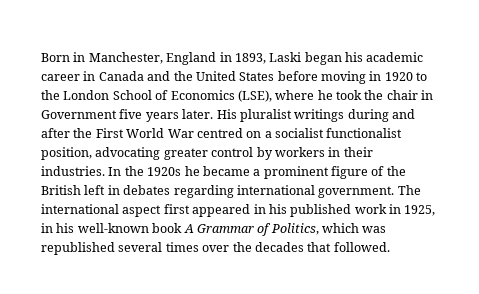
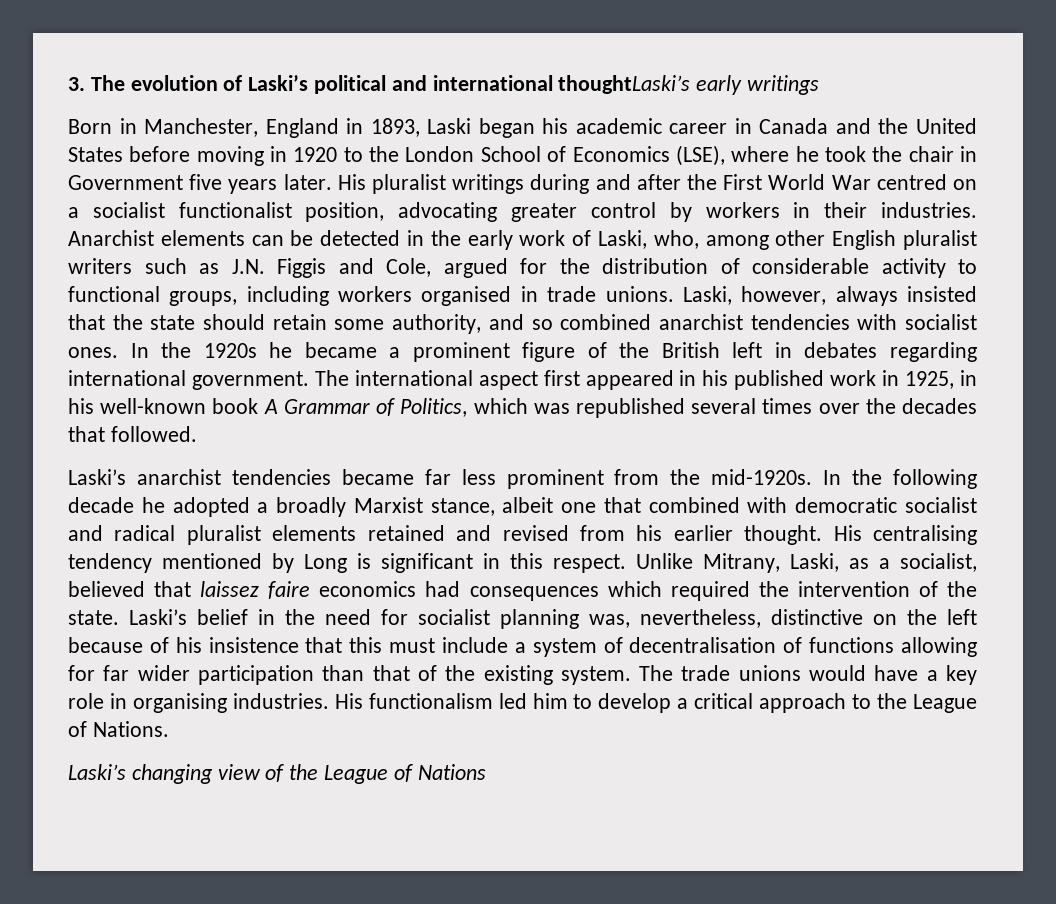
(41, 57) none -> [68,75,820,95] 3. The evolution of Laski’s political and international thoughtLaski’s early writings //
(105, 171) none -> [68,230,977,250] [68,258,977,278] [68,286,978,306] [68,314,977,334] [68,347,118,358] Anarchist elements can be detected in the early work of Laski, who, among other English pluralist writers such as J.N. Figgis and Cole, argued for the distribution of considerable activity to functional groups, including workers organised in trade unions. Laski, however, always insisted that the state should retain some authority, and so combined anarchist tendencies with socialist ones.
(390, 247) none -> [68,469,977,489] [68,497,977,517] [68,525,977,545] [68,553,977,573] [68,581,978,601] [68,609,977,629] [68,637,977,657] [68,665,977,685] [68,693,977,713] [68,721,169,737] [68,764,486,784] // Laski’s anarchist tendencies became far less prominent from the mid-1920s. In the following decade he adopted a broadly Marxist stance, albeit one that combined with democratic socialist and radical pluralist elements retained and revised from his earlier thought. His centralising tendency mentioned by Long is significant in this respect. Unlike Mitrany, Laski, as a socialist, believed that laissez faire economics had consequences which required the intervention of the state. Laski’s belief in the need for socialist planning was, nevertheless, distinctive on the left because of his insistence that this must include a system of decentralisation of functions allowing for far wider participation than that of the existing system. The trade unions would have a key role in organising industries. His functionalism led him to develop a critical approach to the League of Nations. // Laski’s changing view of the League of Nations

